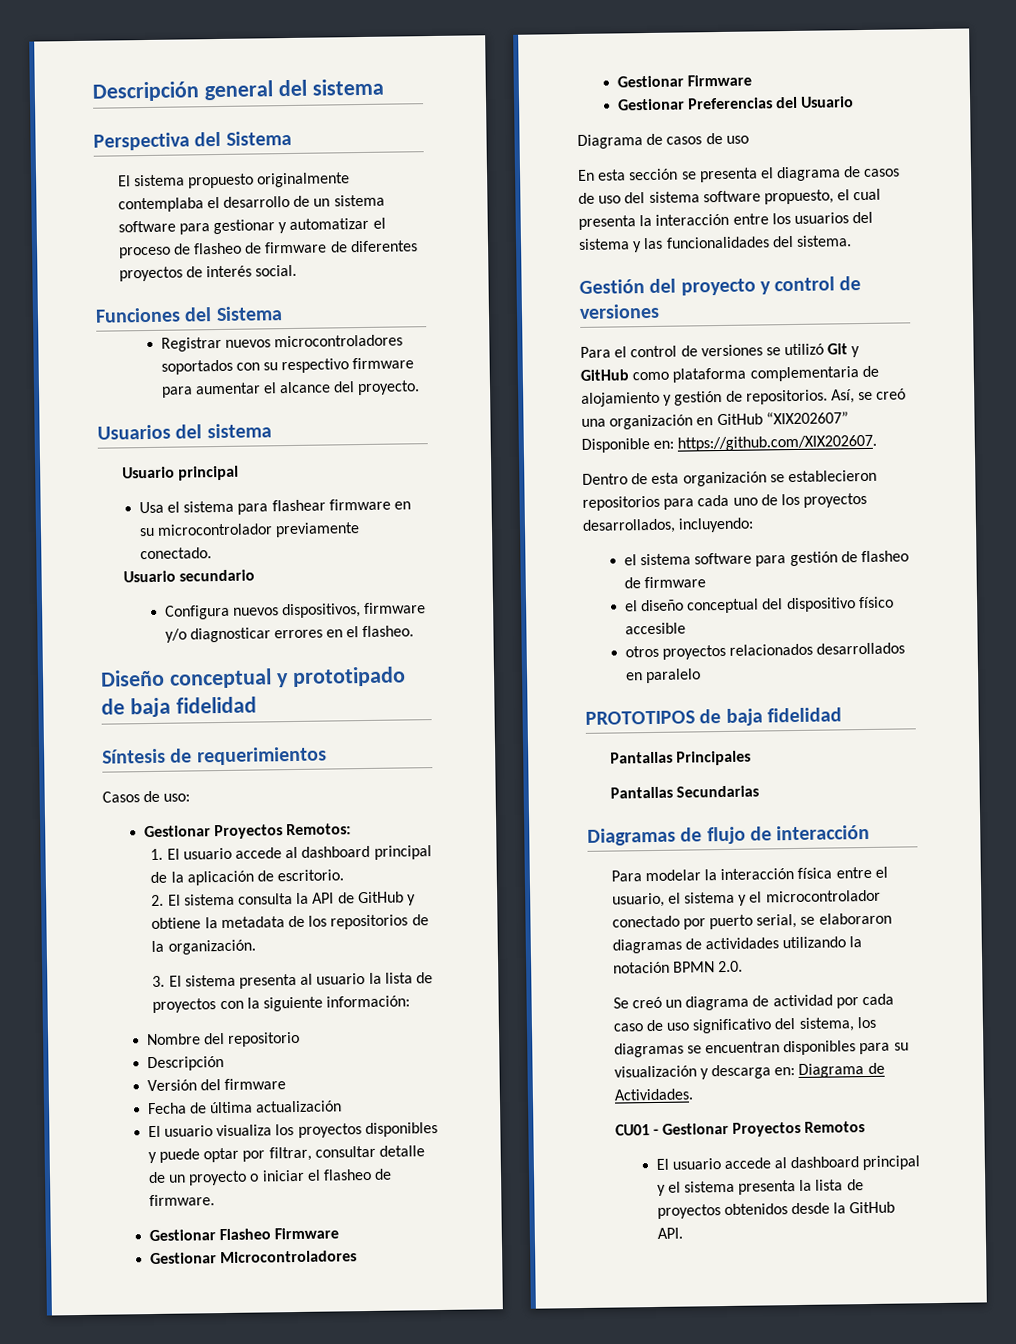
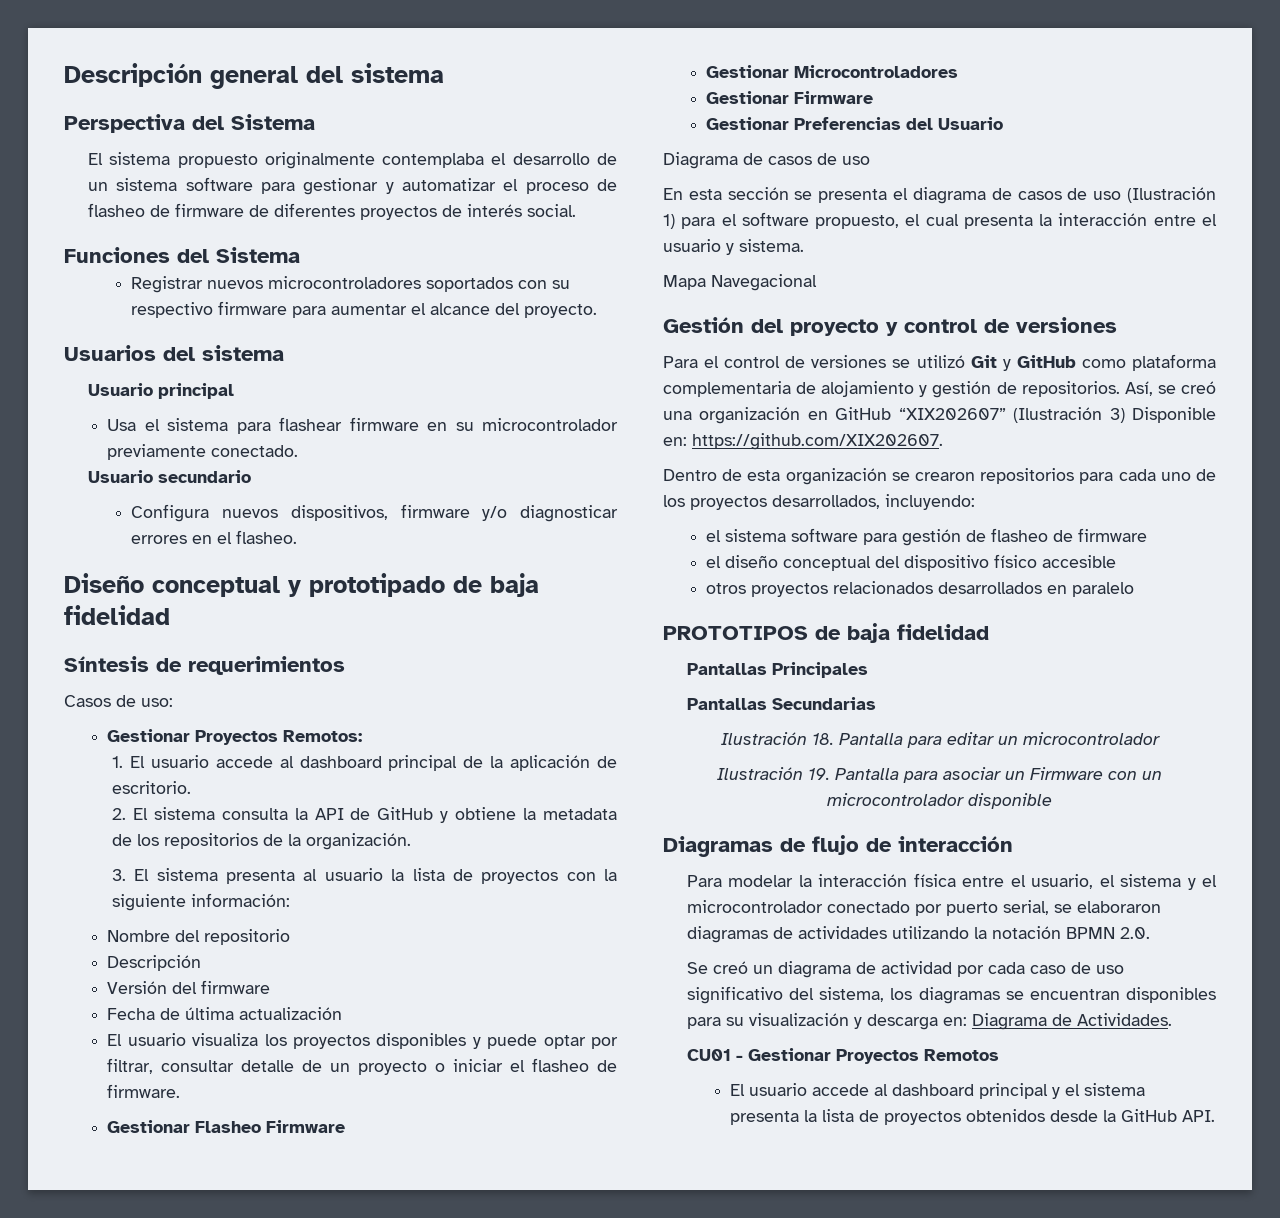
[624,191,700,204] del sistema -> [1127,187,1216,203] [663,214,737,229] (Ilustración 1) para el
[771,211,874,225] [578,235,794,253] los usuarios del sistema y las funcionalidades del -> [1202,214,1217,226] [663,239,734,255] el usuario y
(852, 241) none -> [663,274,817,291] // Mapa Navegacional
(849, 418) none -> [1013,407,1125,423] (Ilustración 3)
[787,469,877,483] establecieron -> [915,472,975,481] crearon
(759, 791) none -> [720,732,1160,748] [717,767,1162,783] [827,793,1052,809] // Ilustración 18. Pantalla para editar un microcontrolador // Ilustración 19. Pantalla para asociar un Firmware con un microcontrolador disponible

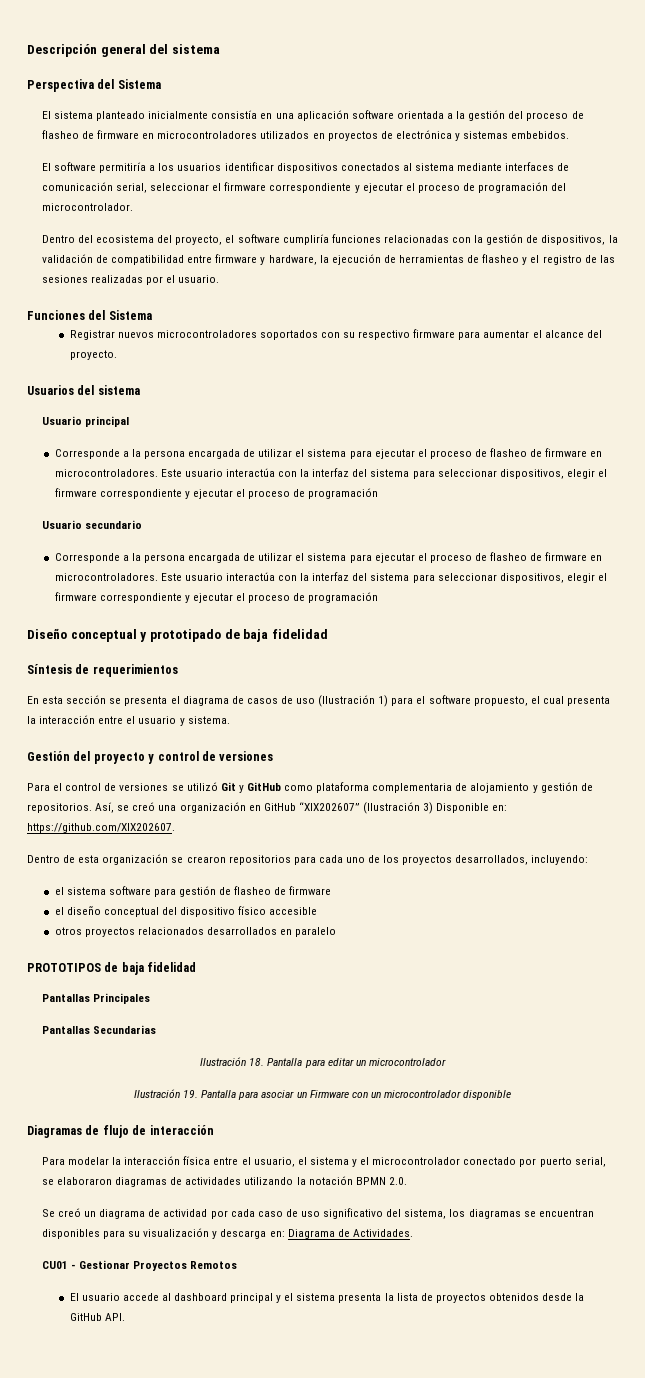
[177,152,617,169] [88,177,617,195] [88,203,577,220] propuesto originalmente contemplaba el desarrollo de un sistema software para gestionar y automatizar el proceso de flasheo de firmware de diferentes proyectos de interés social. -> [96,110,584,121] [41,130,570,141] [41,162,570,173] [41,182,567,193] [41,203,133,211] [41,234,618,245] [41,254,615,265] [41,275,220,285] planteado inicialmente consistía en una aplicación software orientada a la gestión del proceso de flasheo de firmware en microcontroladores utilizados en proyectos de electrónica y sistemas embebidos. // El software permitiría a los usuarios identificar dispositivos conectados al sistema mediante interfaces de comunicación serial, seleccionar el firmware correspondiente y ejecutar el proceso de programación del microcontrolador. // Dentro del ecosistema del proyecto, el software cumpliría funciones relacionadas con la gestión de dispositivos, la validación de compatibilidad entre firmware y hardware, la ejecución de herramientas de flasheo y el registro de las sesiones realizadas por el usuario.
[107,417,619,434] [107,444,299,460] [88,470,252,483] [131,504,618,522] [131,530,298,544] Usa el sistema para flashear firmware en su microcontrolador previamente conectado. // Usuario secundario // Configura nuevos dispositivos, firmware y/o diagnosticar errores en el flasheo. -> [54,448,603,459] [54,468,607,479] [54,488,379,499] [41,520,143,529] [54,552,603,563] [54,572,607,583] [54,592,379,603] Corresponde a la persona encargada de utilizar el sistema para ejecutar el proceso de flasheo de firmware en microcontroladores. Este usuario interactúa con la interfaz del sistema para seleccionar dispositivos, elegir el firmware correspondiente y ejecutar el proceso de programación // Usuario secundario // Corresponde a la persona encargada de utilizar el sistema para ejecutar el proceso de flasheo de firmware en microcontroladores. Este usuario interactúa con la interfaz del sistema para seleccionar dispositivos, elegir el firmware correspondiente y ejecutar el proceso de programación
[64,695,173,707] [107,729,363,745] [112,755,617,771] [112,781,192,794] [112,807,617,823] [112,833,412,850] [112,868,617,884] [112,893,291,911] [107,929,291,945] [107,955,202,971] [107,980,271,994] [107,1007,343,1020] [107,1033,619,1049] [107,1058,618,1075] [107,1084,181,1098] [107,1120,346,1133] [706,65,959,78] [706,91,874,104] [706,117,1004,130] [663,152,870,169] // Casos de uso: // Gestionar Proyectos Remotos: // 1. El usuario accede al dashboard principal de la aplicación de escritorio. // 2. El sistema consulta la API de GitHub y obtiene la metadata de los repositorios de la organización. // 3. El sistema presenta al usuario la lista de proyectos con la siguiente información: // Nombre del repositorio // Descripción // Versión del firmware // Fecha de última actualización // El usuario visualiza los proyectos disponibles y puede optar por filtrar, consultar detalle de un proyecto o iniciar el flasheo de firmware. // Gestionar Flasheo Firmware // Gestionar Microcontroladores // Gestionar Firmware // Gestionar Preferencias del Usuario // Diagrama de casos de uso -> (178, 670) none
[663,274,817,291] // Mapa Navegacional -> (230, 720) none

